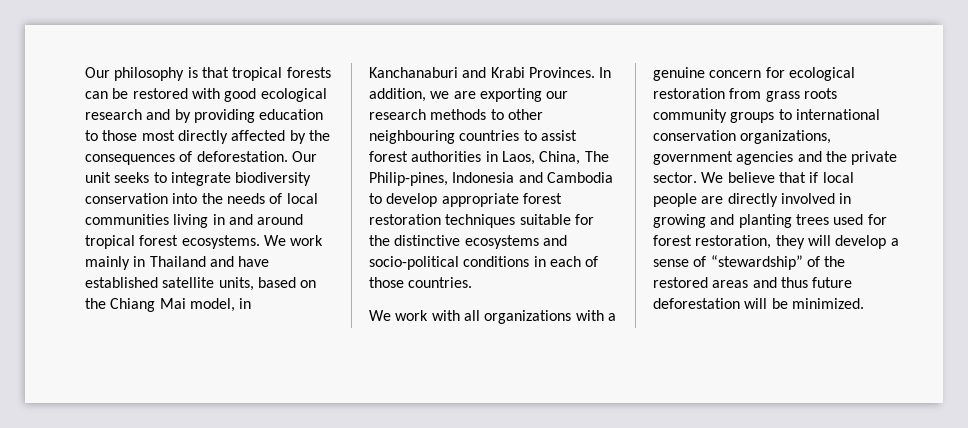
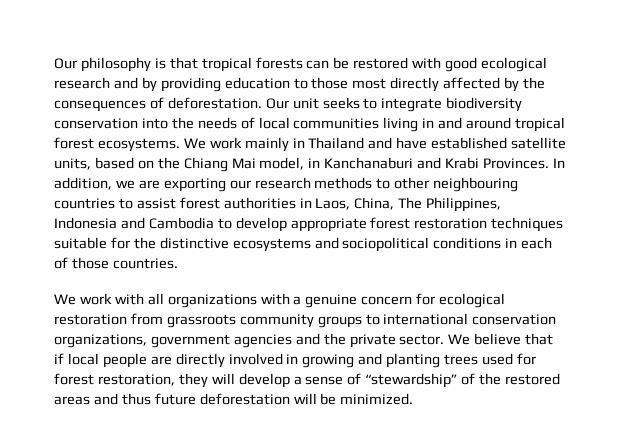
[369,172,448,186] Philip-pines, -> [426,197,502,212] Philippines,
[369,256,459,270] socio-political -> [342,237,430,252] sociopolitical
[765,88,837,102] grass roots -> [166,314,236,328] grassroots

